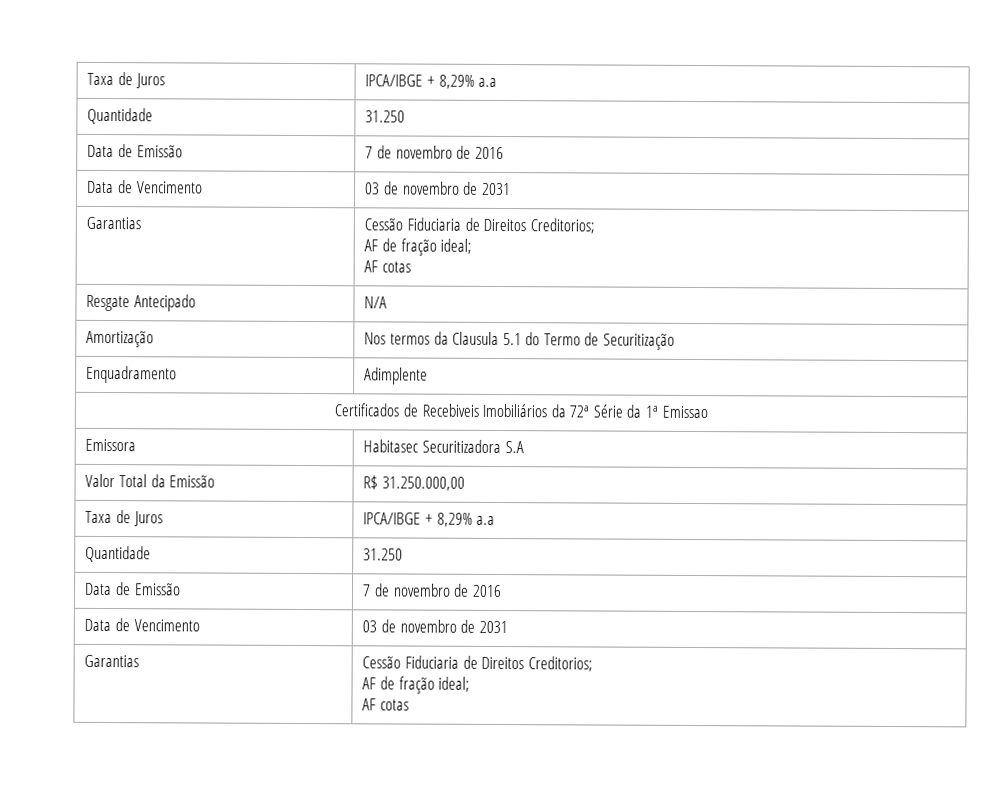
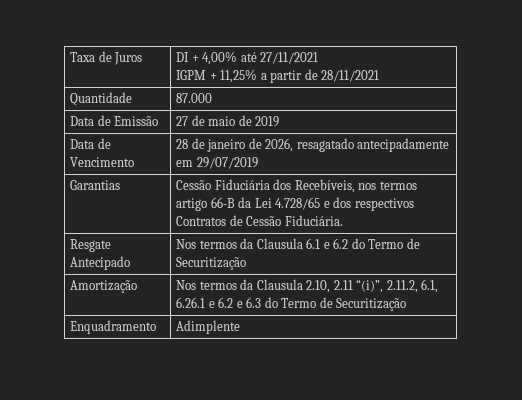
[87,72,165,89] [365,74,498,89] [87,107,154,125] [365,110,406,123] [87,144,183,158] [365,145,504,160] [87,180,203,194] [365,181,511,196] [86,216,142,230] [364,217,595,234] [364,238,473,256] [364,260,411,273] [86,294,196,312] [364,296,388,309] Taxa de Juros | IPCA/IBGE + 8,29% a.a // Quantidade | 31.250 // Data de Emissão | 7 de novembro de 2016 // Data de Vencimento | 03 de novembro de 2031 // Garantias | Cessão Fiduciaria de Direitos Creditorios; // AF de fração ideal; // AF cotas // Resgate Antecipado | N/A -> [70,51,143,65] [176,51,319,65] [176,69,380,83] [70,92,133,106] [176,93,213,103] [70,115,159,126] [176,115,280,127] [70,138,111,149] [70,157,135,167] [176,138,450,152] [176,157,258,169] [70,180,121,190] [176,179,417,193] [176,197,414,211] [176,215,343,226] [70,239,112,252] [70,256,131,270] [176,238,420,249] [176,257,247,270] Taxa de Juros | DI + 4,00% até 27/11/2021 // IGPM + 11,25% a partir de 28/11/2021 // Quantidade | 87.000 // Data de Emissão | 27 de maio de 2019 // Data de Vencimento | 28 de janeiro de 2026, resagatado antecipadamente em 29/07/2019 // Garantias | Cessão Fiduciária dos Recebíveis, nos termos artigo 66-B da Lei 4.728/65 e dos respectivos Contratos de Cessão Fiduciária. // Resgate Antecipado | Nos termos da Clausula 6.1 e 6.2 do Termo de Securitização
[502,333,522,346] 5.1 -> [306,279,439,293] [176,297,262,308] 2.10, 2.11 “(i)”, 2.11.2, 6.1, 6.26.1 e 6.2 e 6.3
[334,403,708,419] [85,438,137,452] [363,439,524,454] [85,473,216,488] [363,475,465,491] [85,510,163,527] [363,512,496,527] [85,545,152,563] [363,548,404,561] [85,582,181,596] [362,583,502,598] [84,618,200,632] [362,619,508,634] [84,654,140,668] [362,655,593,672] [362,676,471,694] [362,698,409,711] // Certificados de Recebiveis Imobiliários da 72ª Série da 1ª Emissao // Emissora | Habitasec Securitizadora S.A // Valor Total da Emissão | R$ 31.250.000,00 // Taxa de Juros | IPCA/IBGE + 8,29% a.a // Quantidade | 31.250 // Data de Emissão | 7 de novembro de 2016 // Data de Vencimento | 03 de novembro de 2031 // Garantias | Cessão Fiduciaria de Direitos Creditorios; // AF de fração ideal; // AF cotas -> (241, 327) none

